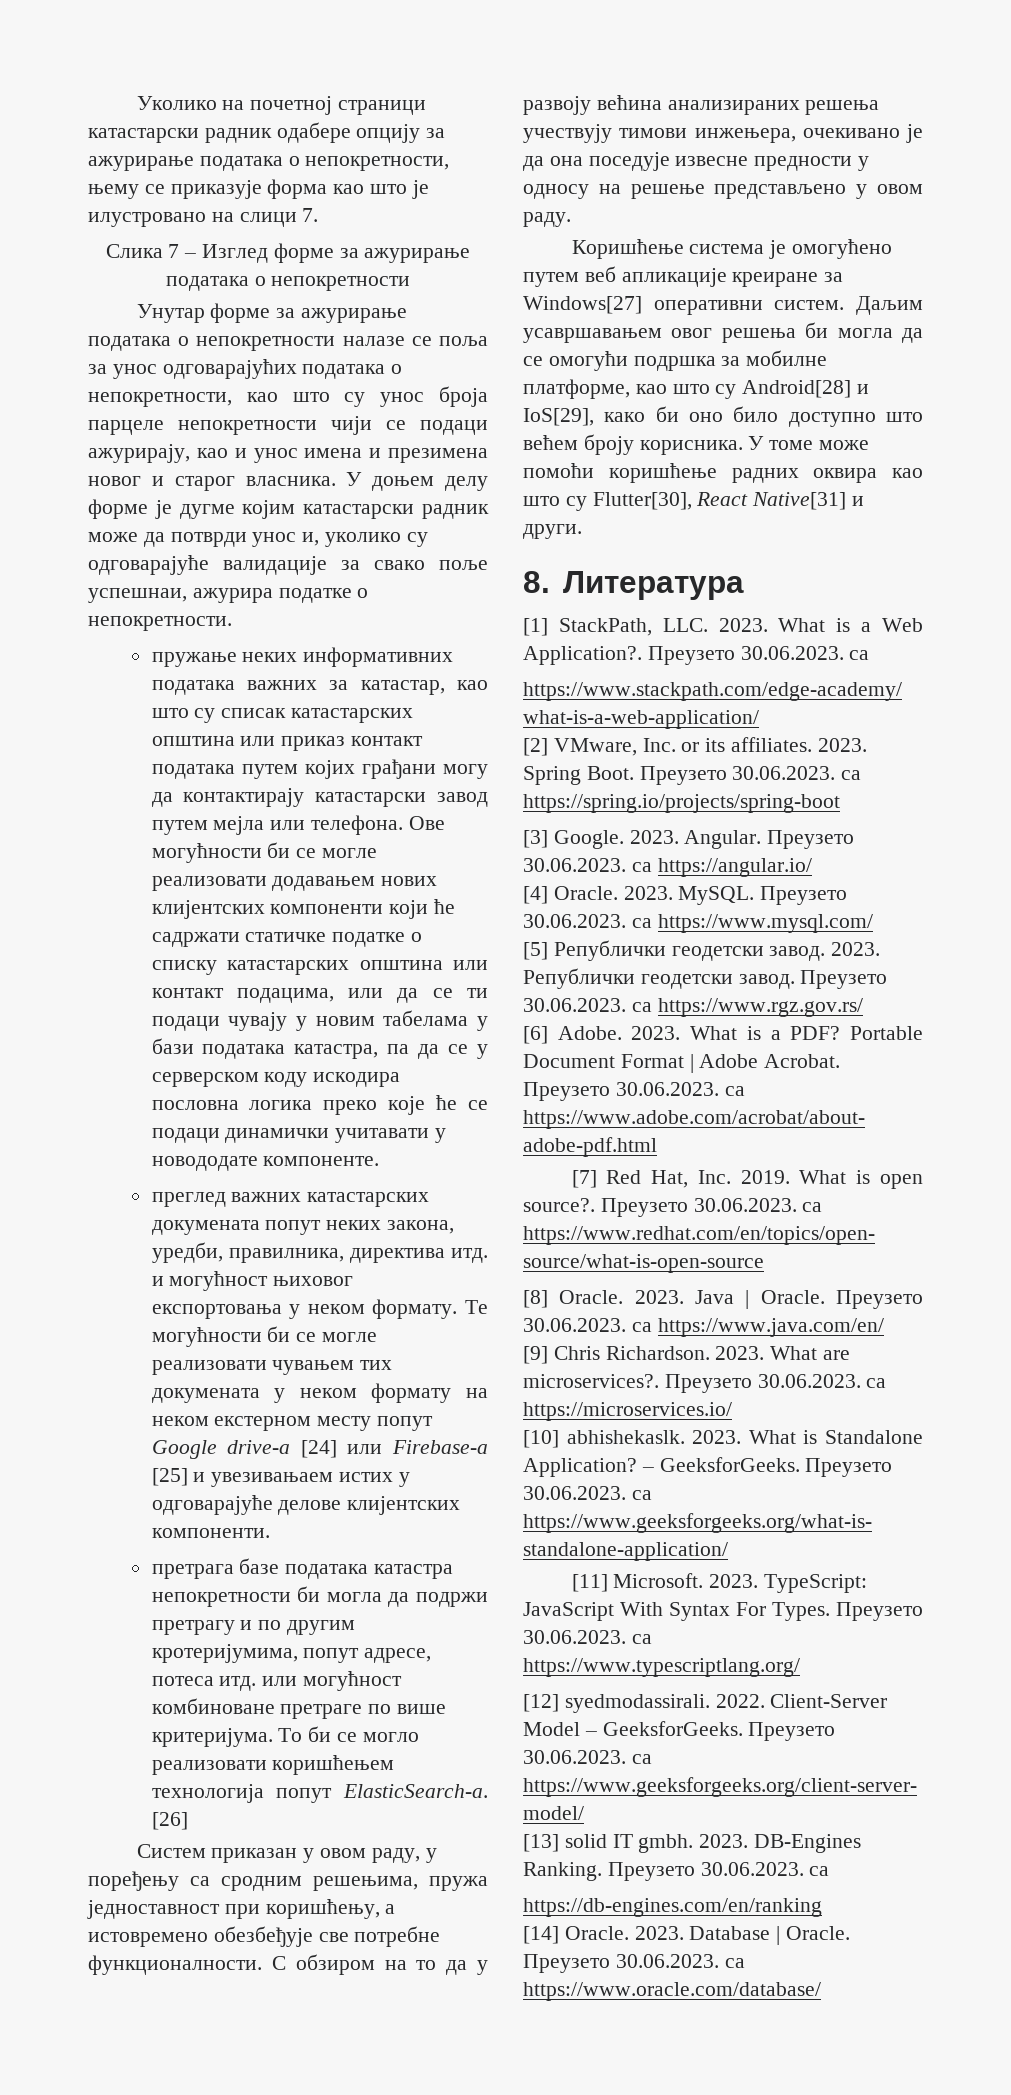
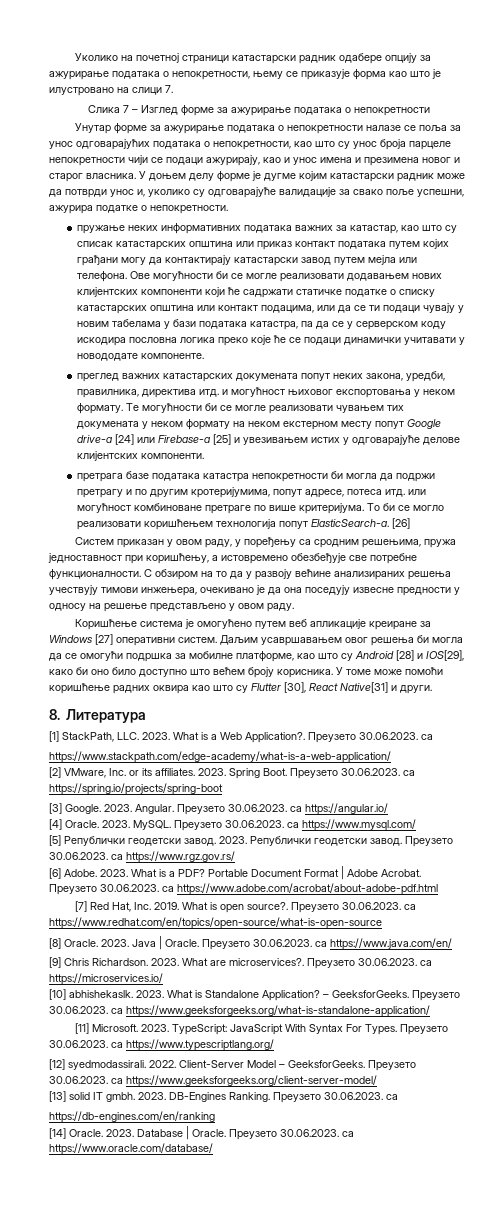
[88,588,187,603] успешнаи, -> [417,189,464,197] успешни,
[211,1472,334,1487] увезивањаем -> [243,437,309,445] увезивањем
[596,95,662,110] већина -> [295,569,331,577] већине
[588,152,670,171] поседује -> [305,585,350,595] поседују
[523,296,642,314] Windows[27] -> [49,634,113,645] Windows [27]
[742,380,870,398] [523,408,594,426] Android[28] и IoS[29], -> [355,650,464,661] Android [28] и IOS[29],
[592,492,692,510] Flutter[30], -> [251,682,306,693] Flutter [30],

